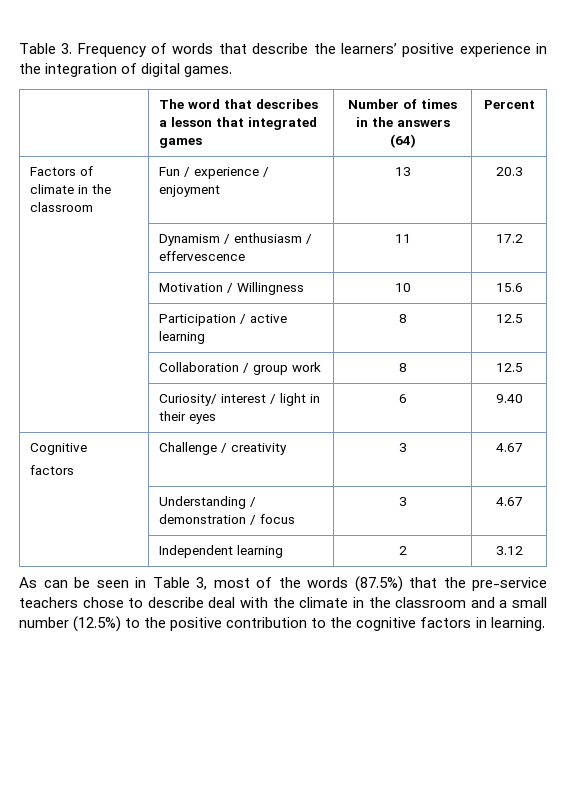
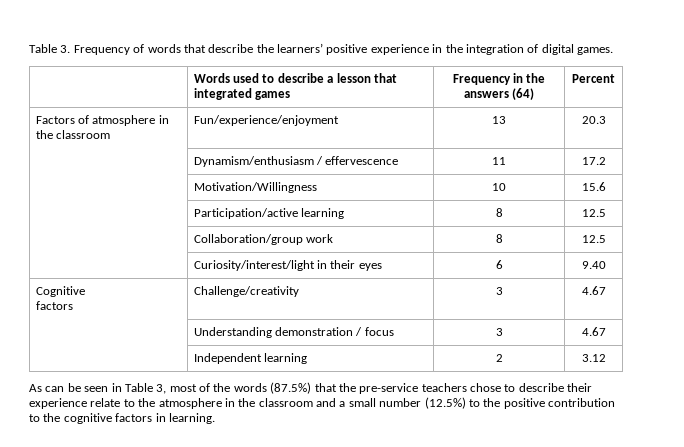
[159,99,319,109] The word that describes -> [193,73,324,83] Words used to describe
[348,99,457,109] Number of times -> [452,74,511,85] Frequency
[30,184,75,194] climate -> [92,115,156,126] atmosphere
[159,167,270,179] [159,185,221,197] Fun / experience / enjoyment -> [193,115,339,126] Fun/experience/enjoyment
[159,233,303,246] Dynamism / enthusiasm -> [193,156,314,167] Dynamism/enthusiasm
[159,282,305,295] Motivation / Willingness -> [193,182,317,193] Motivation/Willingness
[159,314,288,326] Participation / active -> [193,208,298,219] Participation/active
[159,362,289,375] Collaboration / group -> [193,234,303,245] Collaboration/group
[159,393,307,406] Curiosity/ interest / light -> [193,260,315,271] Curiosity/interest/light
[159,442,288,455] Challenge / creativity -> [193,286,299,297] Challenge/creativity
[250,497,257,507] / -> (272, 332) none
[208,597,349,608] deal with the climate -> [567,383,593,392] [29,398,222,409] their experience relate to the atmosphere

